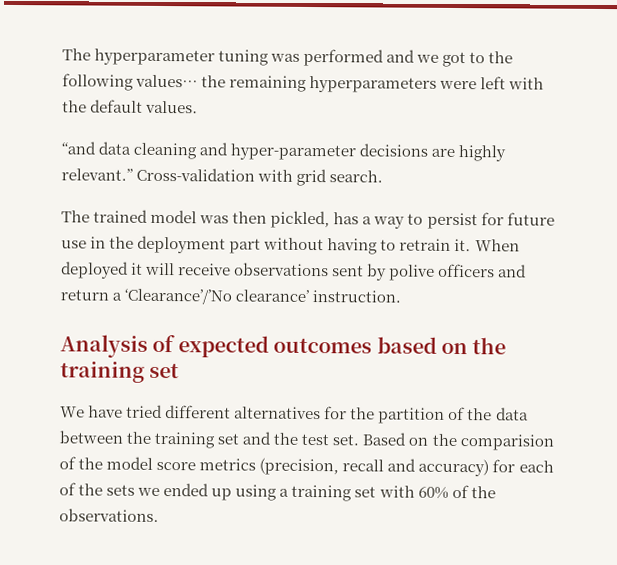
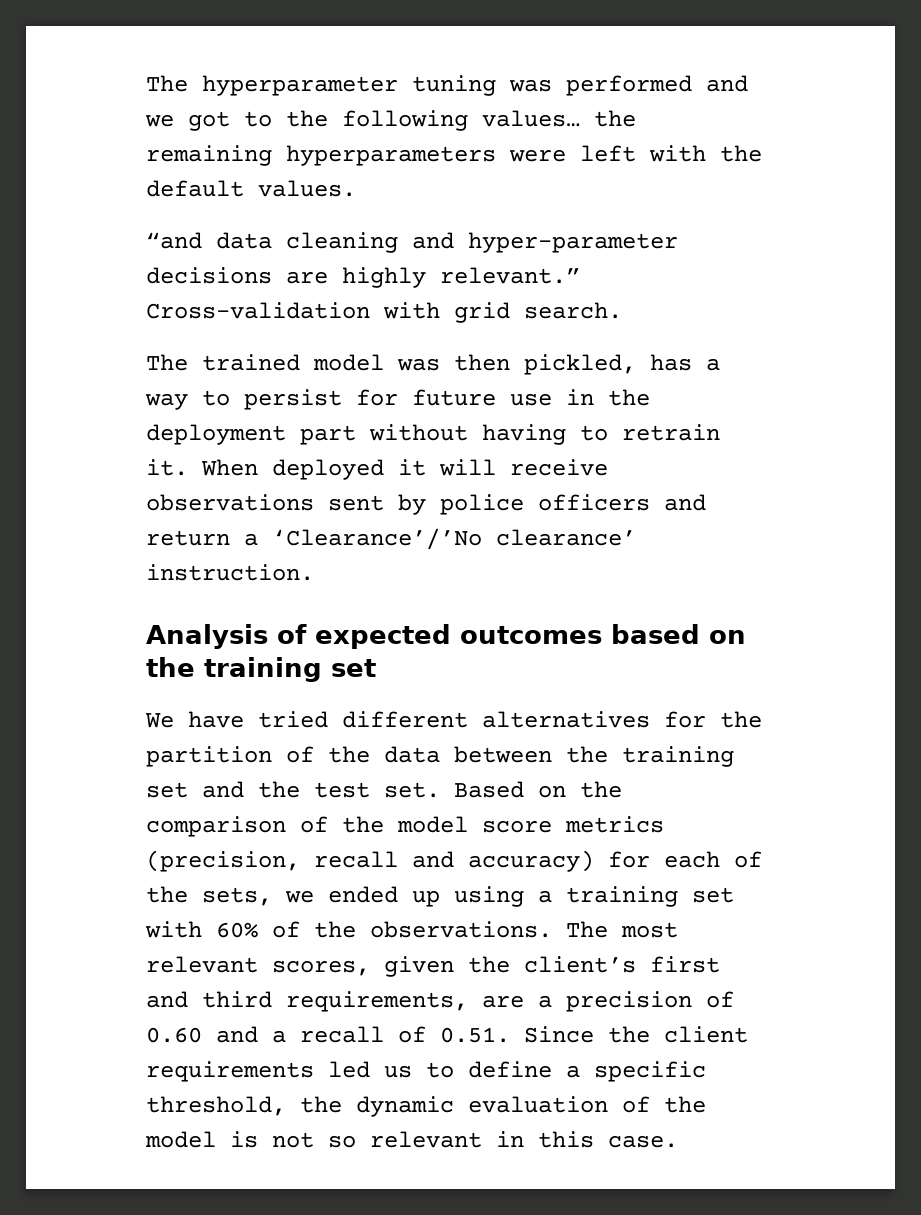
[389,264,436,281] polive -> [440,494,524,515] police
[459,434,554,451] comparision -> [146,816,286,837] comparison
[106,484,136,496] sets -> [202,887,272,906] sets,
(159, 515) none -> [566,921,678,938] [146,956,720,977] [146,991,734,1012] [146,1026,748,1043] [146,1061,706,1082] [146,1096,706,1117] [145,1131,678,1148] The most relevant scores, given the client’s first and third requirements, are a precision of 0.60 and a recall of 0.51. Since the client requirements led us to define a specific threshold, the dynamic evaluation of the model is not so relevant in this case.

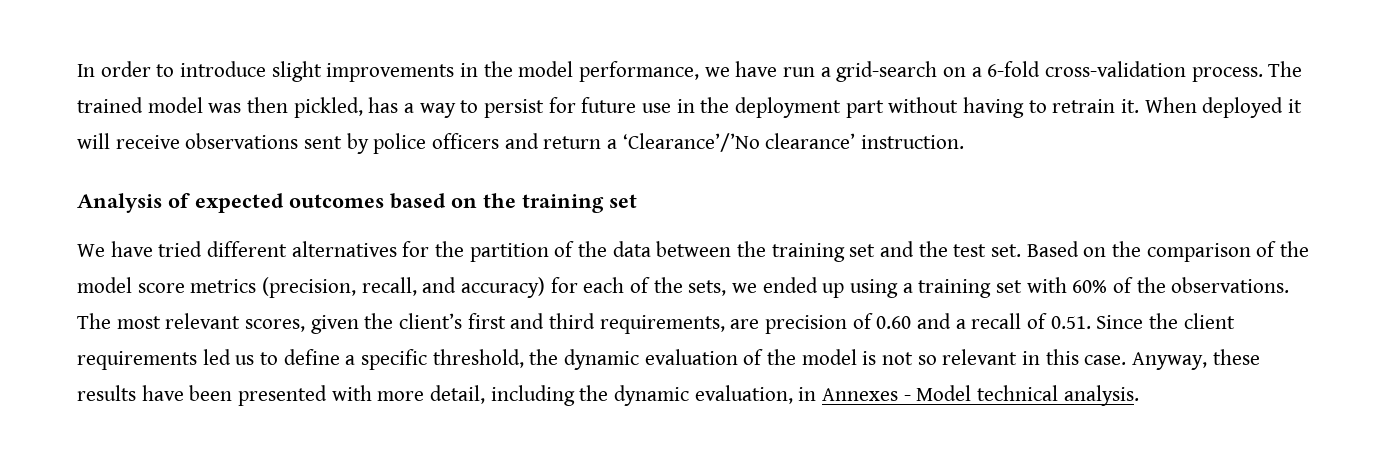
[146,75,748,96] [145,110,636,131] [146,145,762,166] [146,180,356,197] [146,232,678,253] [146,267,580,288] [146,302,622,323] The hyperparameter tuning was performed and we got to the following values… the remaining hyperparameters were left with the default values. // “and data cleaning and hyper-parameter decisions are highly relevant.” Cross-validation with grid search. // -> [77,61,1263,82] In order to introduce slight improvements in the model performance, we have run a grid-search on a 6-fold cross-validation process.
[314,851,398,868] recall -> [361,277,417,296] recall,
[538,995,552,1008] a -> (760, 324) none
(678, 1141) none -> [1132,349,1260,370] [77,385,1139,406] Anyway, these results have been presented with more detail, including the dynamic evaluation, in Annexes - Model technical analysis.

